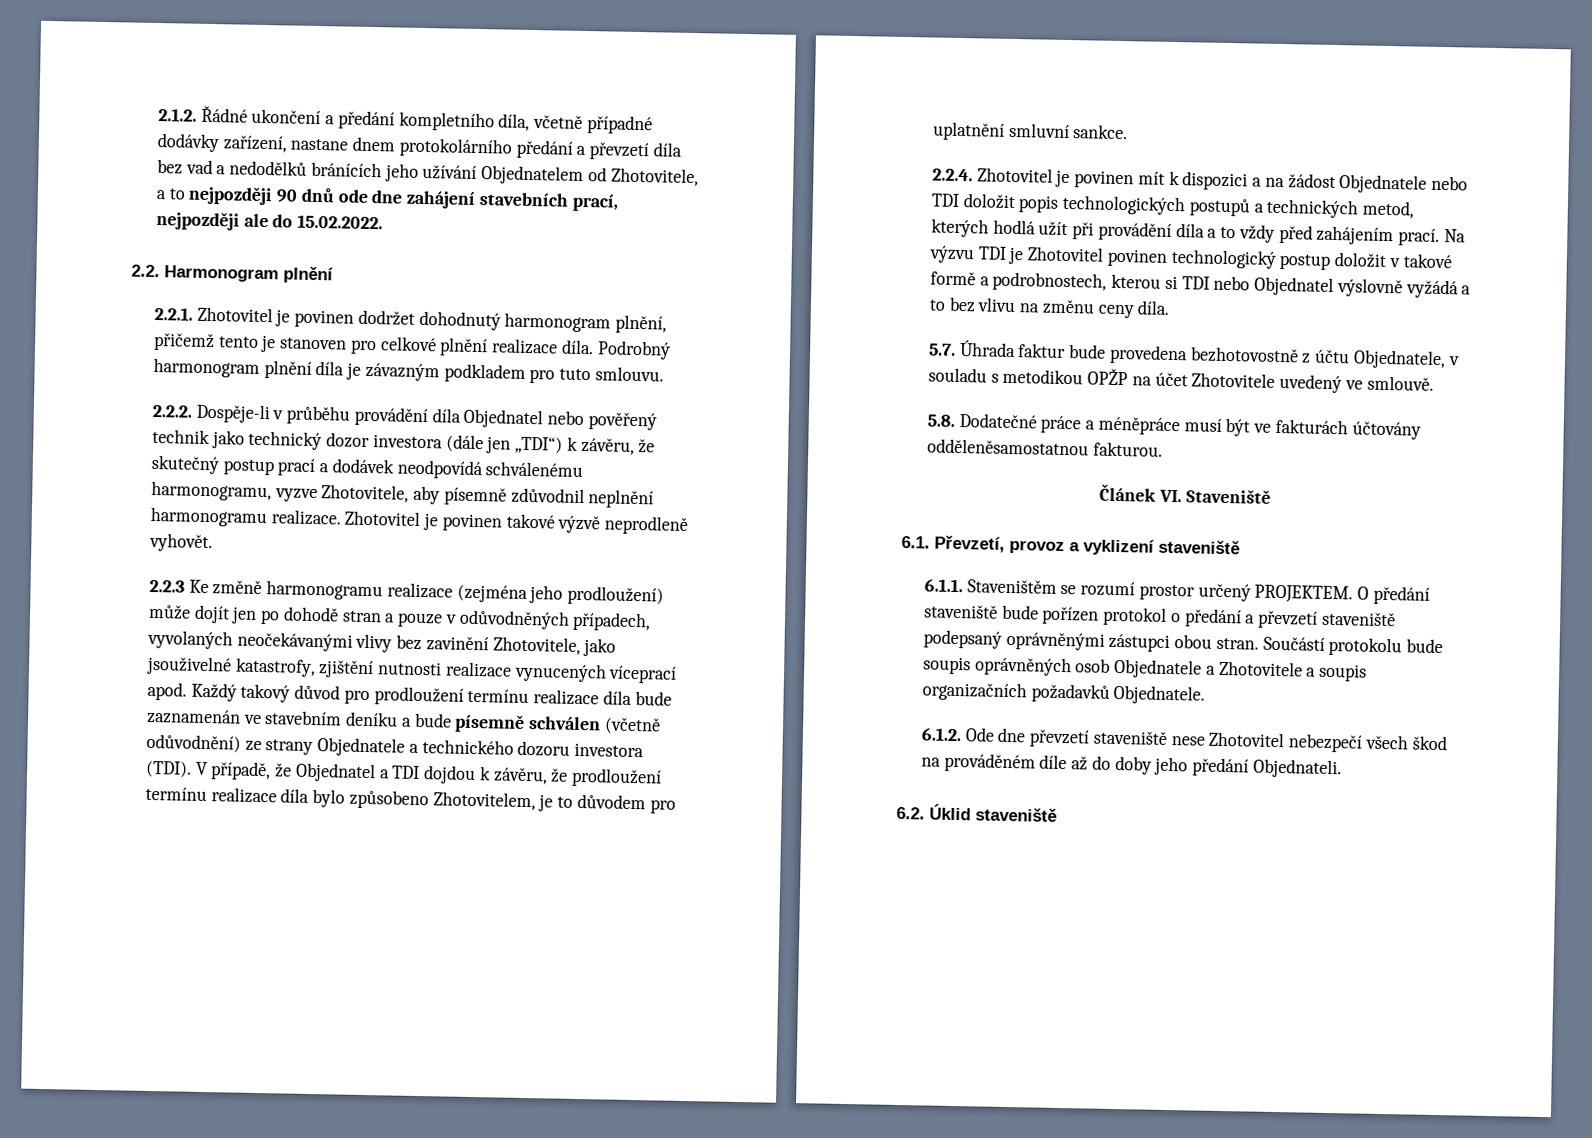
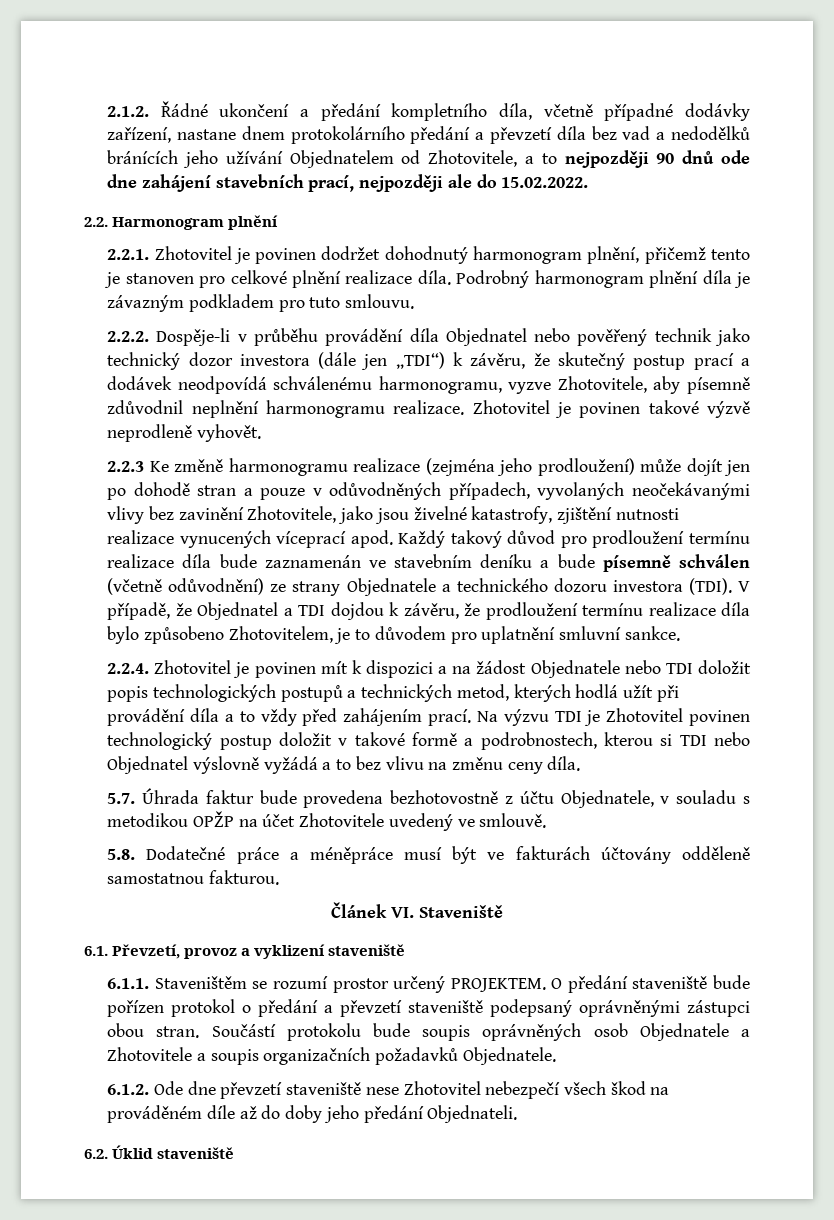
[145,655,232,676] jsouživelné -> [374,506,467,524] jsou živelné
[926,438,1089,456] odděleněsamostatnou -> [682,846,750,860] [107,873,205,884] odděleně samostatnou

